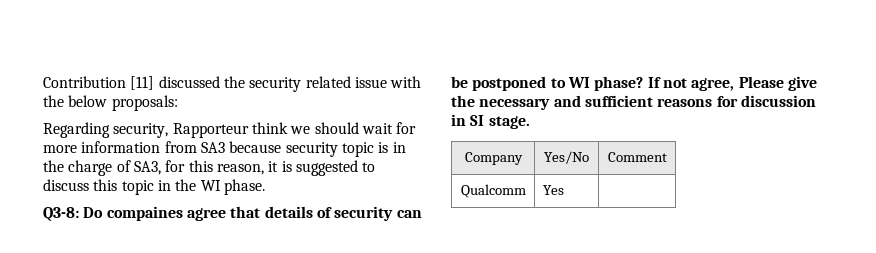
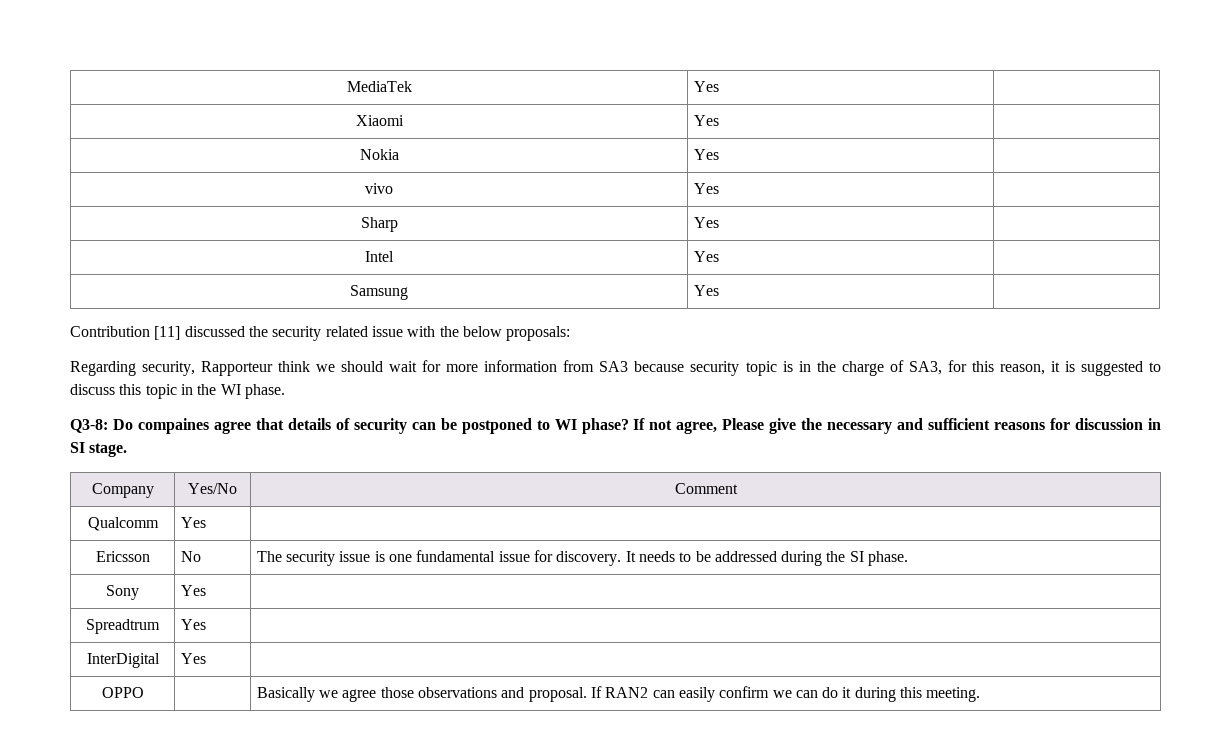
(43, 82) none -> [346,81,412,92] [693,81,719,92] [355,115,404,126] [693,115,719,126] [359,149,399,160] [693,149,719,160] [365,183,393,194] [693,183,719,194] [360,217,398,232] [693,217,719,228] [365,251,394,262] [693,251,719,262] [350,285,408,300] [693,285,719,296] MediaTek | Yes | // Xiaomi | Yes | // Nokia | Yes | // vivo | Yes | // Sharp | Yes | // Intel | Yes | // Samsung | Yes | //
(564, 190) none -> [95,551,150,562] [180,551,201,562] [256,550,909,566] [106,585,139,600] [180,585,206,596] [86,619,160,634] [180,619,206,630] [86,653,160,668] [180,653,206,664] [101,687,144,698] [256,686,981,702] // Ericsson | No | The security issue is one fundamental issue for discovery. It needs to be addressed during the SI phase. // Sony | Yes | // Spreadtrum | Yes | // InterDigital | Yes | // OPPO | | Basically we agree those observations and proposal. If RAN2 can easily confirm we can do it during this meeting.

